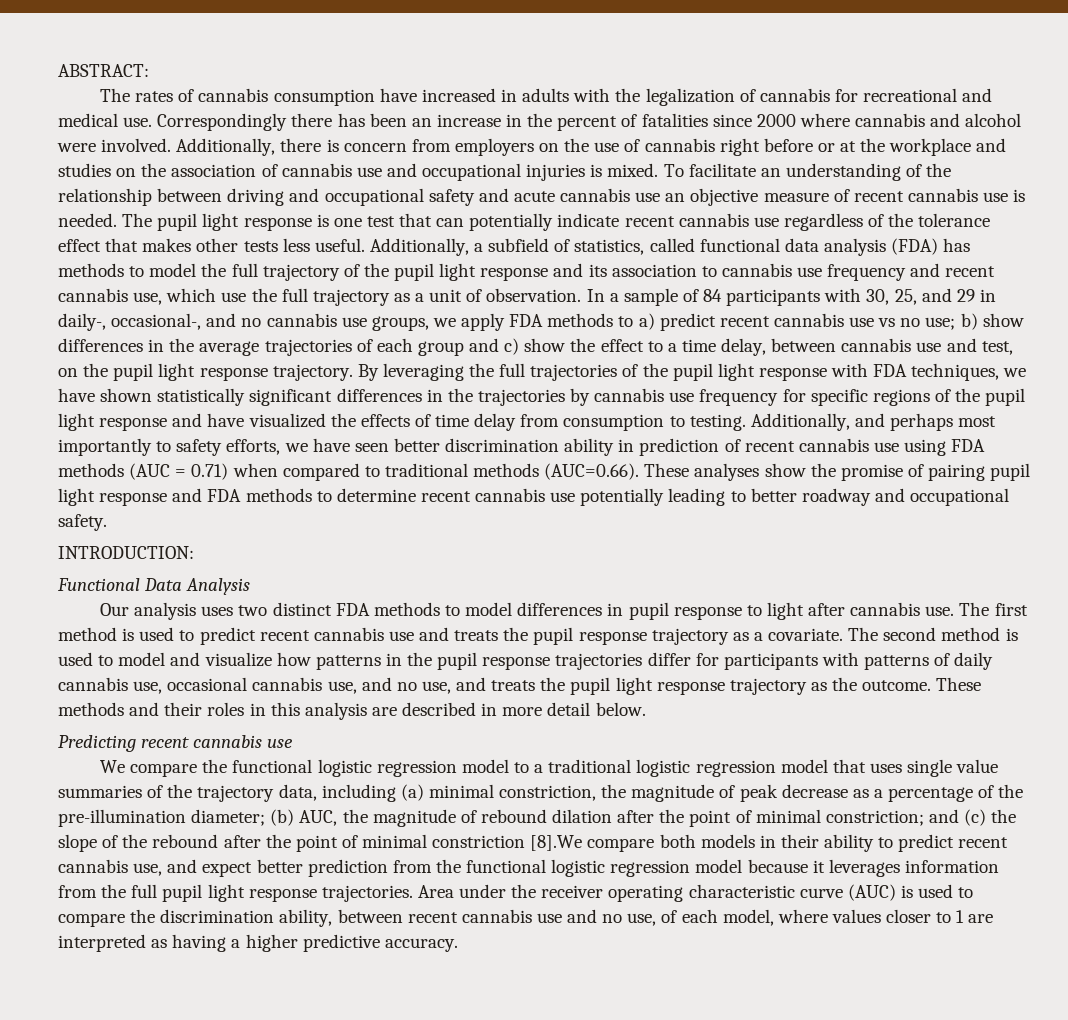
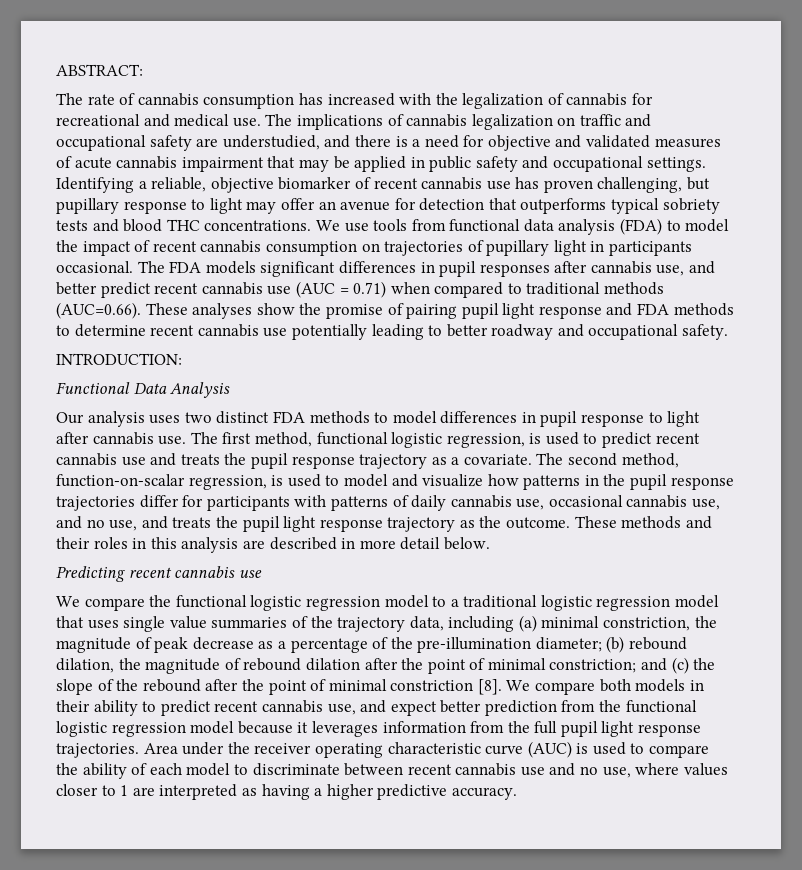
[135,91,174,102] rates -> [87,94,115,105] rate
[379,88,570,102] have increased in adults -> [298,93,395,106] has increased
[157,113,1022,131] [57,138,1007,156] [58,163,952,181] [58,188,1026,206] [58,213,991,231] [58,238,695,256] Correspondingly there has been an increase in the percent of fatalities since 2000 where cannabis and alcohol were involved. Additionally, there is concern from employers on the use of cannabis right before or at the workplace and studies on the association of cannabis use and occupational injuries is mixed. To facilitate an understanding of the relationship between driving and occupational safety and acute cannabis use an objective measure of recent cannabis use is needed. The pupil light response is one test that can potentially indicate recent cannabis use regardless of the tolerance effect that makes other tests less useful. Additionally, a subfield of statistics, called -> [265,114,652,130] [56,135,721,151] [56,156,706,172] [56,177,711,193] [56,198,720,214] [56,219,446,232] The implications of cannabis legalization on traffic and occupational safety are understudied, and there is a need for objective and validated measures of acute cannabis impairment that may be applied in public safety and occupational settings. Identifying a reliable, objective biomarker of recent cannabis use has proven challenging, but pupillary response to light may offer an avenue for detection that outperforms typical sobriety tests and blood THC concentrations. We use tools from
[943,238,971,252] [58,263,124,277] has methods -> (663, 226) none
[231,263,996,281] [58,288,996,306] [58,313,1024,331] [58,338,1013,356] [58,363,1027,381] [58,388,1026,406] [58,413,997,431] [58,438,986,456] [58,463,124,477] full trajectory of the pupil light response and its association to cannabis use frequency and recent cannabis use, which use the full trajectory as a unit of observation. In a sample of 84 participants with 30, 25, and 29 in daily-, occasional-, and no cannabis use groups, we apply FDA methods to a) predict recent cannabis use vs no use; b) show differences in the average trajectories of each group and c) show the effect to a time delay, between cannabis use and test, on the pupil light response trajectory. By leveraging the full trajectories of the pupil light response with FDA techniques, we have shown statistically significant differences in the trajectories by cannabis use frequency for specific regions of the pupil light response and have visualized the effects of time delay from consumption to testing. Additionally, and perhaps most importantly to safety efforts, we have seen better discrimination ability in prediction of recent cannabis use using FDA methods -> [82,240,693,256] [56,261,716,277] [56,282,292,298] impact of recent cannabis consumption on trajectories of pupillary light in participants occasional. The FDA models significant differences in pupil responses after cannabis use, and better predict recent cannabis use
[58,627,117,641] method -> [254,432,525,448] method, functional logistic regression,
[941,627,1001,641] method -> [621,453,679,468] [56,474,267,490] method, function-on-scalar regression,
[299,810,338,826] AUC, -> [629,637,688,650] [56,658,114,673] rebound dilation,
[530,835,583,851] [8].We -> [477,679,531,695] [8]. We
[160,909,333,927] discrimination ability, -> [82,763,340,779] ability of each model to discriminate
[661,909,774,926] of each model, -> (631, 772) none

